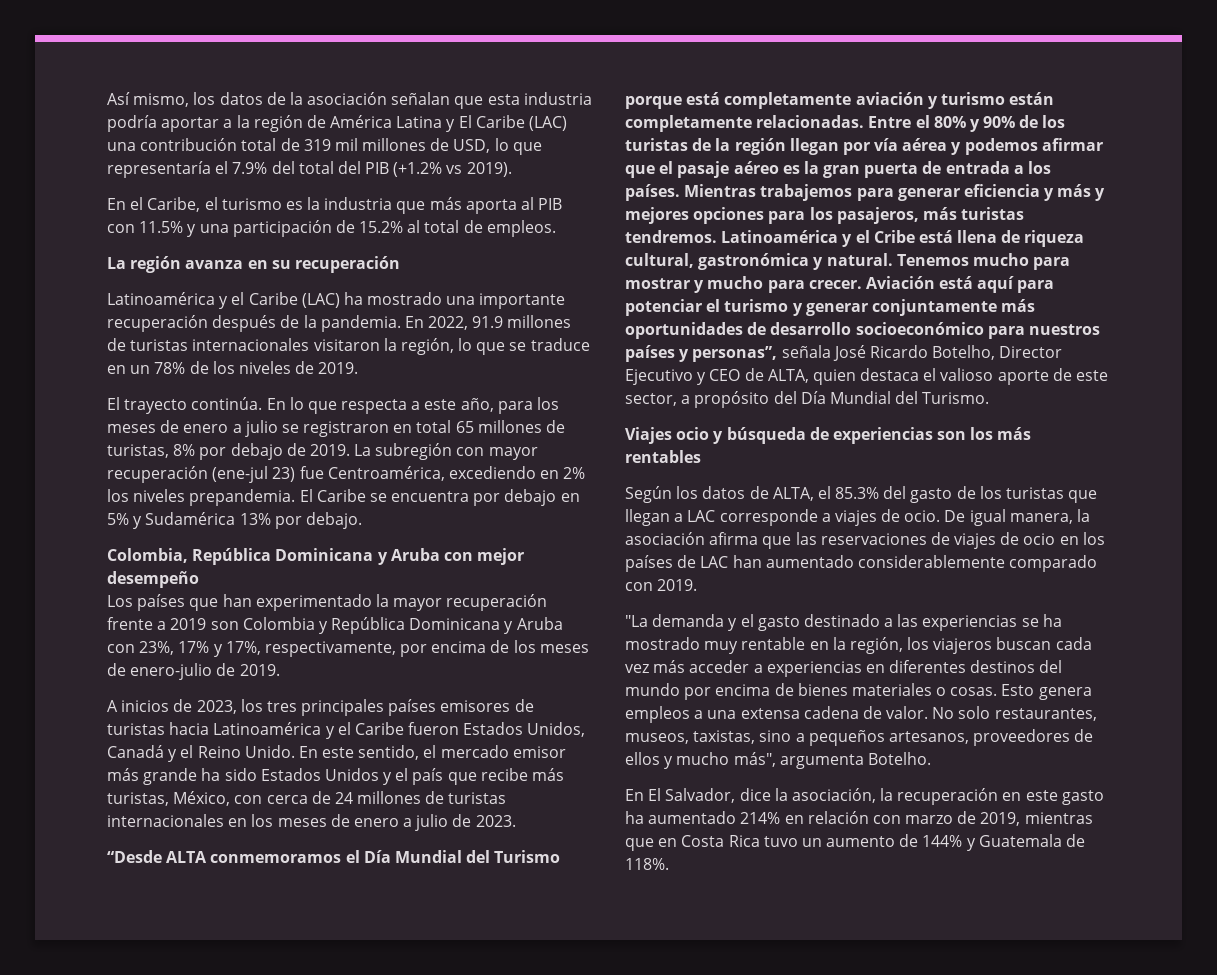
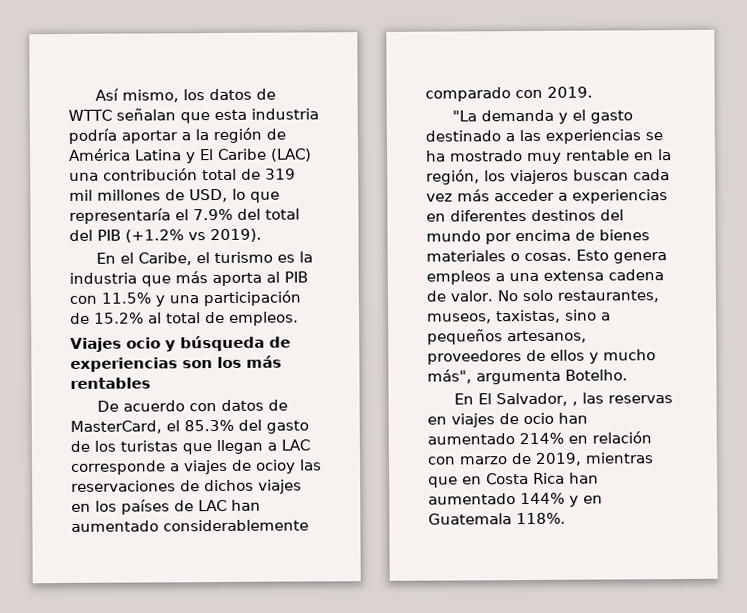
[289,92,388,105] la asociación -> [68,109,112,121] WTTC
[107,256,400,273] [107,292,566,309] [107,315,572,332] [107,338,590,355] [107,361,359,374] [107,397,560,414] [107,420,566,437] [107,443,538,460] [107,466,586,483] [107,489,580,506] [107,512,362,529] [107,548,525,565] [107,571,199,588] [107,594,548,611] [107,617,563,634] [107,640,589,657] [107,663,280,680] [107,699,534,716] [107,722,586,739] [107,745,566,762] [107,768,565,785] [107,791,507,806] [107,814,516,831] [107,850,561,863] [625,92,1055,109] [625,115,1066,132] [625,138,1103,155] [625,161,1052,178] [625,184,1106,201] [625,207,1025,224] [625,230,1085,247] [625,253,1071,270] [625,276,1055,293] [625,299,1036,316] [625,322,1100,339] [625,345,1063,362] [625,368,1109,385] [625,391,990,408] // La región avanza en su recuperación // Latinoamérica y el Caribe (LAC) ha mostrado una importante recuperación después de la pandemia. En 2022, 91.9 millones de turistas internacionales visitaron la región, lo que se traduce en un 78% de los niveles de 2019. // El trayecto continúa. En lo que respecta a este año, para los meses de enero a julio se registraron en total 65 millones de turistas, 8% por debajo de 2019. La subregión con mayor recuperación (ene-jul 23) fue Centroamérica, excediendo en 2% los niveles prepandemia. El Caribe se encuentra por debajo en 5% y Sudamérica 13% por debajo. // Colombia, República Dominicana y Aruba con mejor desempeño // Los países que han experimentado la mayor recuperación frente a 2019 son Colombia y República Dominicana y Aruba con 23%, 17% y 17%, respectivamente, por encima de los meses de enero-julio de 2019. // A inicios de 2023, los tres principales países emisores de turistas hacia Latinoamérica y el Caribe fueron Estados Unidos, Canadá y el Reino Unido. En este sentido, el mercado emisor más grande ha sido Estados Unidos y el país que recibe más turistas, México, con cerca de 24 millones de turistas internacionales en los meses de enero a julio de 2023. // “Desde ALTA conmemoramos el Día Mundial del Turismo porque está completamente aviación y turismo están completamente relacionadas. Entre el 80% y 90% de los turistas de la región llegan por vía aérea y podemos afirmar que el pasaje aéreo es la gran puerta de entrada a los países. Mientras trabajemos para generar eficiencia y más y mejores opciones para los pasajeros, más turistas tendremos. Latinoamérica y el Cribe está llena de riqueza cultural, gastronómica y natural. Tenemos mucho para mostrar y mucho para crecer. Aviación está aquí para potenciar el turismo y generar conjuntamente más oportunidades de desarrollo socioeconómico para nuestros países y personas”, señala José Ricardo Botelho, Director Ejecutivo y CEO de ALTA, quien destaca el valioso aporte de este sector, a propósito del Día Mundial del Turismo. -> (299, 318) none
[625,486,814,503] Según los datos de ALTA, -> [96,399,288,412] [70,420,162,434] De acuerdo con datos de MasterCard,
[904,509,1091,526] [625,532,1056,549] ocio. De igual manera, la asociación afirma que las reservaciones de viajes de ocio -> [255,459,322,474] [71,479,302,494] ocioy las reservaciones de dichos viajes
[739,788,1104,805] [625,811,644,824] dice la asociación, la recuperación en este gasto ha -> [571,392,673,406] [427,412,588,428] , las reservas en viajes de ocio han
[763,834,1086,851] tuvo un aumento de 144% y Guatemala de -> [569,472,599,484] [428,492,603,507] [428,513,512,525] han aumentado 144% y en Guatemala

